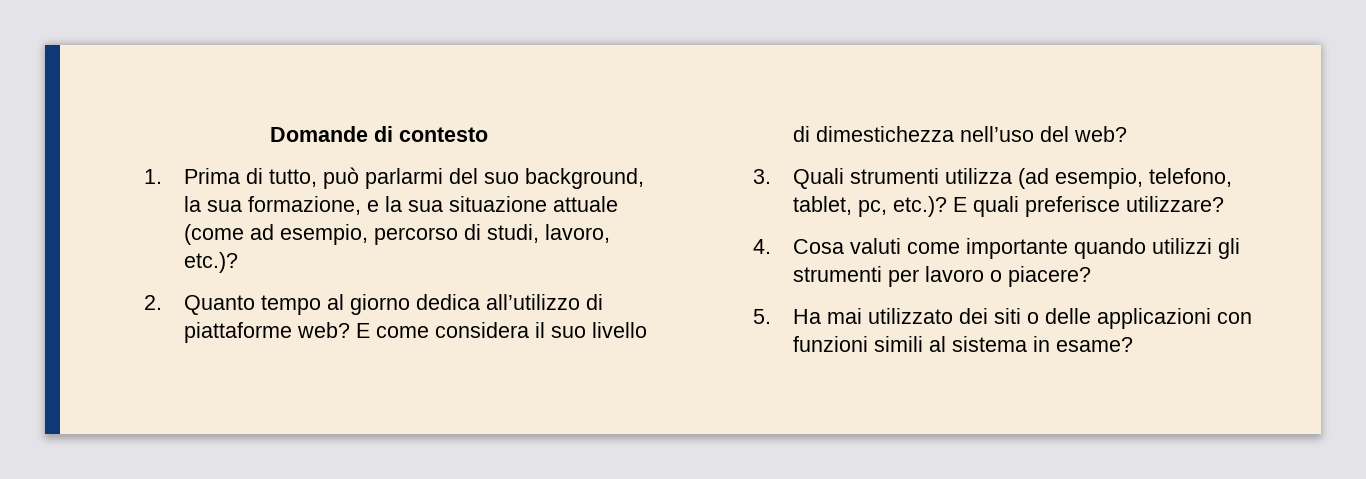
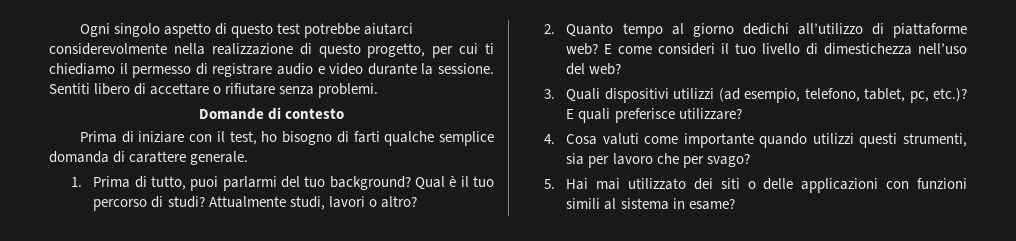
[269,126,488,142] Domande di contesto -> [79,23,414,38] [49,43,494,58] [49,63,495,78] [49,83,379,98] [198,107,345,120] [79,131,494,146] [49,151,249,165] Ogni singolo aspetto di questo test potrebbe aiutarci considerevolmente nella realizzazione di questo progetto, per cui ti chiediamo il permesso di registrare audio e video durante la sessione. Sentiti libero di accettare o rifiutare senza problemi. // Domande di contesto // Prima di iniziare con il test, ho bisogno di farti qualche semplice domanda di carattere generale.
[323,167,360,189] può -> [190,176,219,191] puoi
[484,168,645,189] [184,196,619,215] [184,224,611,245] [184,252,239,273] suo background, la sua formazione, e la sua situazione attuale (come ad esempio, percorso di studi, lavoro, etc.)? -> [304,175,494,190] [93,196,417,211] tuo background? Qual è il tuo percorso di studi? Attualmente studi, lavori o altro?
[416,294,481,310] dedica -> [742,23,789,35] dedichi
[435,322,587,338] considera il suo -> [658,43,757,55] consideri il tuo
[850,168,1013,184] strumenti utilizza -> [604,88,715,103] dispositivi utilizzi
[1218,238,1241,259] [793,266,1092,287] gli strumenti per lavoro o piacere? -> [859,133,967,148] [566,153,750,168] questi strumenti, sia per lavoro che per svago?
[793,309,822,324] Ha -> [566,178,589,190] Hai

